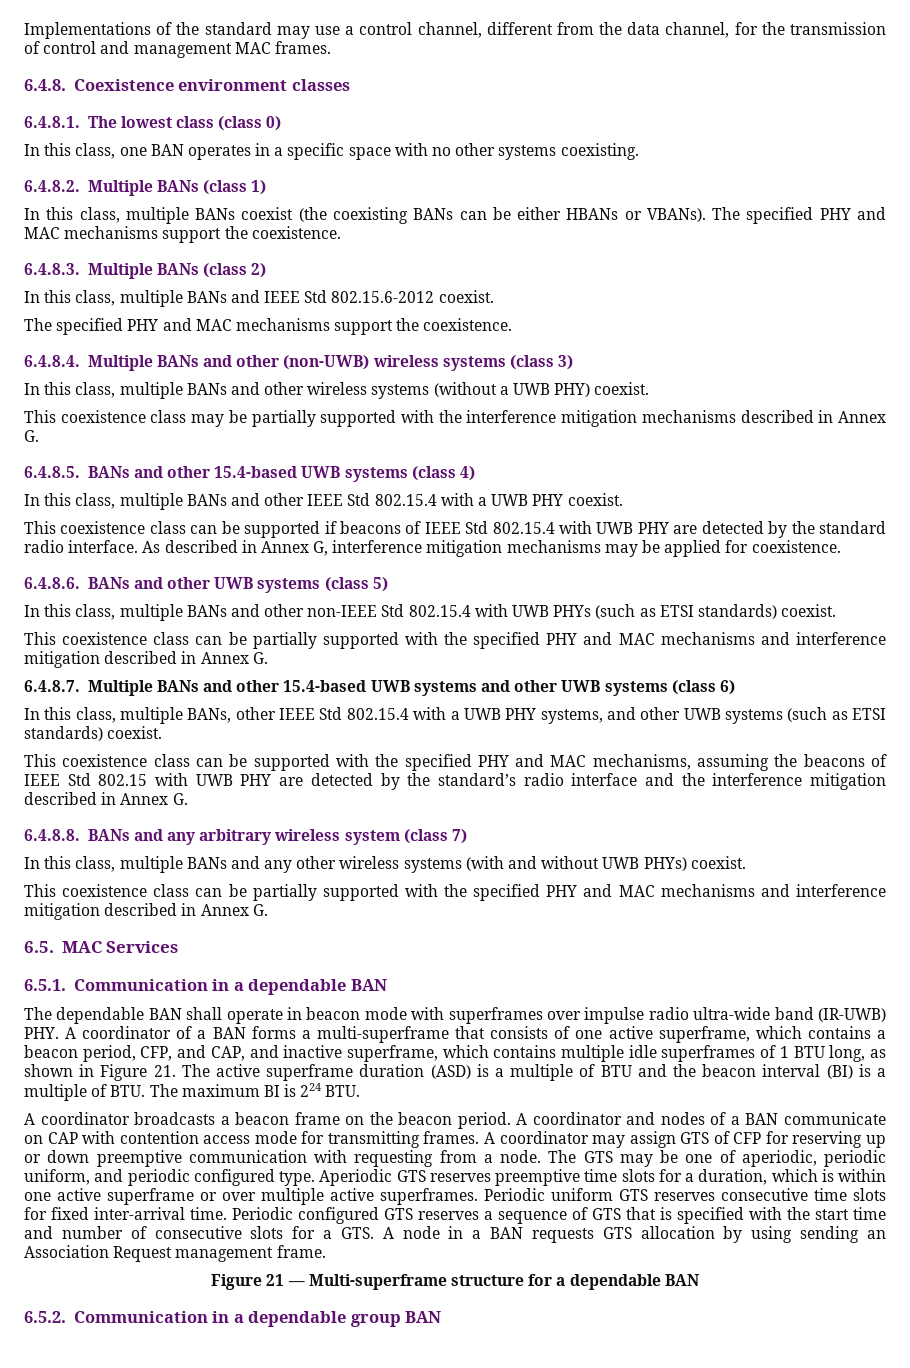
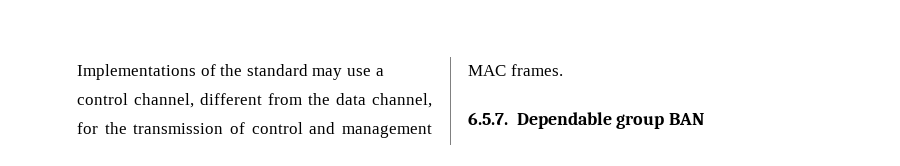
[24,79,350,91] [24,116,282,131] [24,143,639,160] [24,180,267,196] [24,207,887,224] [24,226,341,243] [24,263,267,279] [24,290,494,307] [24,318,513,335] [24,355,574,371] [24,382,650,399] [24,410,886,427] [24,430,39,442] [24,466,476,482] [24,493,623,510] [24,521,887,538] [24,540,841,557] [24,577,388,593] [24,604,837,621] [24,632,886,649] [24,651,268,668] [24,680,735,696] [24,707,887,724] [24,726,163,741] [24,754,887,771] [24,773,886,790] [24,792,188,805] [24,829,468,845] [24,856,746,873] [24,884,886,901] [24,903,268,920] [24,941,179,953] [24,979,387,995] [24,1007,886,1024] [24,1026,887,1043] [24,1045,887,1062] [24,1064,887,1081] [24,1083,361,1101] [24,1112,886,1129] [24,1131,886,1148] [24,1150,886,1167] [24,1169,886,1186] [24,1188,886,1205] [24,1207,886,1224] [24,1226,887,1243] [24,1245,326,1262] [211,1274,699,1290] [24,1311,347,1327] 6.4.8. Coexistence environment classes // 6.4.8.1. The lowest class (class 0) // In this class, one BAN operates in a specific space with no other systems coexisting. // 6.4.8.2. Multiple BANs (class 1) // In this class, multiple BANs coexist (the coexisting BANs can be either HBANs or VBANs). The specified PHY and MAC mechanisms support the coexistence. // 6.4.8.3. Multiple BANs (class 2) // In this class, multiple BANs and IEEE Std 802.15.6-2012 coexist. // The specified PHY and MAC mechanisms support the coexistence. // 6.4.8.4. Multiple BANs and other (non-UWB) wireless systems (class 3) // In this class, multiple BANs and other wireless systems (without a UWB PHY) coexist. // This coexistence class may be partially supported with the interference mitigation mechanisms described in Annex G. // 6.4.8.5. BANs and other 15.4-based UWB systems (class 4) // In this class, multiple BANs and other IEEE Std 802.15.4 with a UWB PHY coexist. // This coexistence class can be supported if beacons of IEEE Std 802.15.4 with UWB PHY are detected by the standard radio interface. As described in Annex G, interference mitigation mechanisms may be applied for coexistence. // 6.4.8.6. BANs and other UWB systems (class 5) // In this class, multiple BANs and other non-IEEE Std 802.15.4 with UWB PHYs (such as ETSI standards) coexist. // This coexistence class can be partially supported with the specified PHY and MAC mechanisms and interference mitigation described in Annex G. // 6.4.8.7. Multiple BANs and other 15.4-based UWB systems and other UWB systems (class 6) // In this class, multiple BANs, other IEEE Std 802.15.4 with a UWB PHY systems, and other UWB systems (such as ETSI standards) coexist. // This coexistence class can be supported with the specified PHY and MAC mechanisms, assuming the beacons of IEEE Std 802.15 with UWB PHY are detected by the standard’s radio interface and the interference mitigation described in Annex G. // 6.4.8.8. BANs and any arbitrary wireless system (class 7) // In this class, multiple BANs and any other wireless systems (with and without UWB PHYs) coexist. // This coexistence class can be partially supported with the specified PHY and MAC mechanisms and interference mitigation described in Annex G. // 6.5. MAC Services // 6.5.1. Communication in a dependable BAN // The dependable BAN shall operate in beacon mode with superframes over impulse radio ultra-wide band (IR-UWB) PHY. A coordinator of a BAN forms a multi-superframe that consists of one active superframe, which contains a beacon period, CFP, and CAP, and inactive superframe, which contains multiple idle superframes of 1 BTU long, as shown in Figure 21. The active superframe duration (ASD) is a multiple of BTU and the beacon interval (BI) is a multiple of BTU. The maximum BI is 224 BTU. // A coordinator broadcasts a beacon frame on the beacon period. A coordinator and nodes of a BAN communicate on CAP with contention access mode for transmitting frames. A coordinator may assign GTS of CFP for reserving up or down preemptive communication with requesting from a node. The GTS may be one of aperiodic, periodic uniform, and periodic configured type. Aperiodic GTS reserves preemptive time slots for a duration, which is within one active superframe or over multiple active superframes. Periodic uniform GTS reserves consecutive time slots for fixed inter-arrival time. Periodic configured GTS reserves a sequence of GTS that is specified with the start time and number of consecutive slots for a GTS. A node in a BAN requests GTS allocation by using sending an Association Request management frame. // Figure 21 — Multi-superframe structure for a dependable BAN // 6.5.2. Communication in a dependable -> [468,112,612,129] 6.5.7. Dependable

